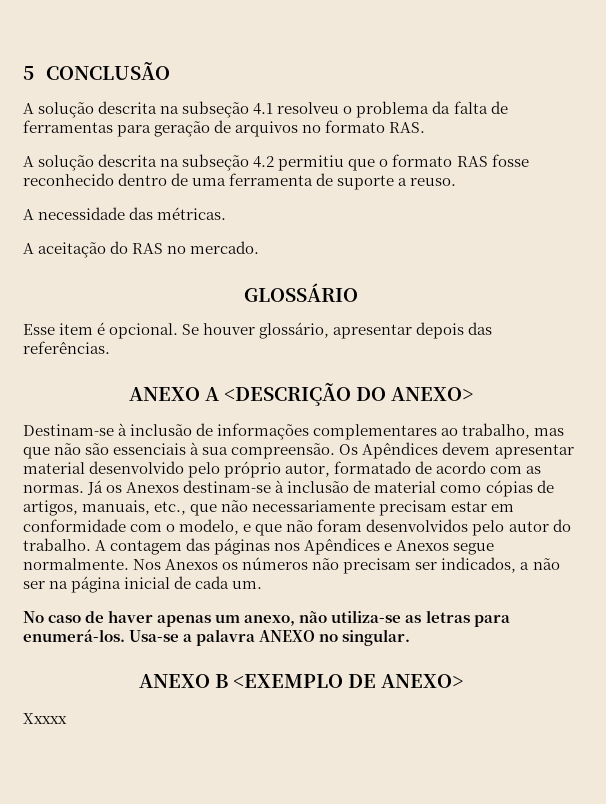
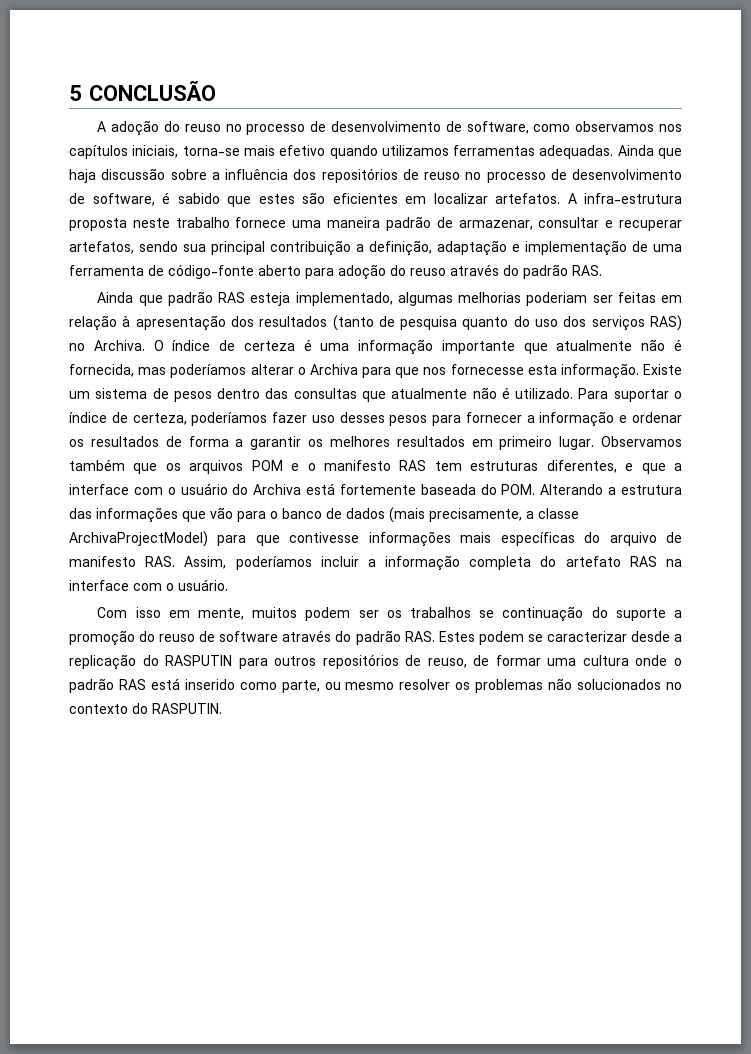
[38,101,508,118] [23,120,426,137] [23,154,529,171] [23,173,457,190] [23,207,227,220] [23,241,260,258] [244,283,358,302] [23,322,493,339] [23,341,110,354] [128,383,474,406] [23,423,565,440] [23,442,574,459] [23,461,542,478] [23,480,554,497] [23,500,515,516] [23,519,571,536] [23,538,495,555] [23,557,560,574] [23,576,263,593] [23,610,510,627] [23,629,411,646] [138,674,464,688] [23,713,67,724] solução descrita na subseção 4.1 resolveu o problema da falta de ferramentas para geração de arquivos no formato RAS. // A solução descrita na subseção 4.2 permitiu que o formato RAS fosse reconhecido dentro de uma ferramenta de suporte a reuso. // A necessidade das métricas. // A aceitação do RAS no mercado. // GLOSSÁRIO // Esse item é opcional. Se houver glossário, apresentar depois das referências. // ANEXO A <DESCRIÇÃO DO ANEXO> // Destinam-se à inclusão de informações complementares ao trabalho, mas que não são essenciais à sua compreensão. Os Apêndices devem apresentar material desenvolvido pelo próprio autor, formatado de acordo com as normas. Já os Anexos destinam-se à inclusão de material como cópias de artigos, manuais, etc., que não necessariamente precisam estar em conformidade com o modelo, e que não foram desenvolvidos pelo autor do trabalho. A contagem das páginas nos Apêndices e Anexos segue normalmente. Nos Anexos os números não precisam ser indicados, a não ser na página inicial de cada um. // No caso de haver apenas um anexo, não utiliza-se as letras para enumerá-los. Usa-se a palavra ANEXO no singular. // ANEXO B <EXEMPLO DE ANEXO> // Xxxxx -> [111,120,682,136] [69,145,682,159] [69,168,682,183] [69,192,682,207] [69,216,682,231] [69,240,682,256] [69,264,602,280] [97,291,682,306] [69,315,682,331] [69,339,682,355] [69,363,683,379] [69,387,682,402] [69,411,682,427] [69,436,682,450] [69,459,683,474] [69,483,682,495] [69,507,579,523] [69,531,683,547] [69,555,682,571] [69,579,228,591] [97,606,682,622] [69,630,682,646] [69,654,683,670] [69,678,682,693] [69,703,222,714] adoção do reuso no processo de desenvolvimento de software, como observamos nos capítulos iniciais, torna-se mais efetivo quando utilizamos ferramentas adequadas. Ainda que haja discussão sobre a influência dos repositórios de reuso no processo de desenvolvimento de software, é sabido que estes são eficientes em localizar artefatos. A infra-estrutura proposta neste trabalho fornece uma maneira padrão de armazenar, consultar e recuperar artefatos, sendo sua principal contribuição a definição, adaptação e implementação de uma ferramenta de código-fonte aberto para adoção do reuso através do padrão RAS. // Ainda que padrão RAS esteja implementado, algumas melhorias poderiam ser feitas em relação à apresentação dos resultados (tanto de pesquisa quanto do uso dos serviços RAS) no Archiva. O índice de certeza é uma informação importante que atualmente não é fornecida, mas poderíamos alterar o Archiva para que nos fornecesse esta informação. Existe um sistema de pesos dentro das consultas que atualmente não é utilizado. Para suportar o índice de certeza, poderíamos fazer uso desses pesos para fornecer a informação e ordenar os resultados de forma a garantir os melhores resultados em primeiro lugar. Observamos também que os arquivos POM e o manifesto RAS tem estruturas diferentes, e que a interface com o usuário do Archiva está fortemente baseada do POM. Alterando a estrutura das informações que vão para o banco de dados (mais precisamente, a classe ArchivaProjectModel) para que contivesse informações mais específicas do arquivo de manifesto RAS. Assim, poderíamos incluir a informação completa do artefato RAS na interface com o usuário. // Com isso em mente, muitos podem ser os trabalhos se continuação do suporte a promoção do reuso de software através do padrão RAS. Estes podem se caracterizar desde a replicação do RASPUTIN para outros repositórios de reuso, de formar uma cultura onde o padrão RAS está inserido como parte, ou mesmo resolver os problemas não solucionados no contexto do RASPUTIN.

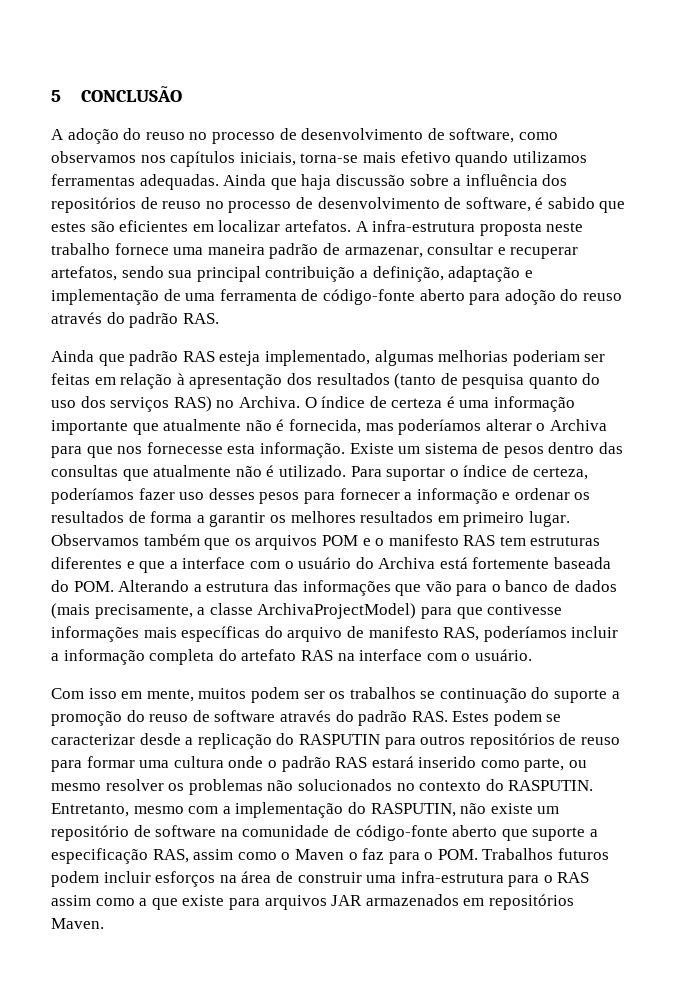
[546,460,617,473] diferentes, -> [51,557,122,569] diferentes
[145,556,227,569] RAS. Assim, -> [443,627,480,641] RAS,
[427,655,490,668] reuso, de -> [580,737,620,745] [51,760,82,772] reuso para
[150,678,180,690] está -> [371,756,414,768] estará
(222, 708) none -> [51,802,560,818] [51,825,598,841] [51,848,610,864] [51,871,590,887] [51,894,574,910] [51,918,104,929] Entretanto, mesmo com a implementação do RASPUTIN, não existe um repositório de software na comunidade de código-fonte aberto que suporte a especificação RAS, assim como o Maven o faz para o POM. Trabalhos futuros podem incluir esforços na área de construir uma infra-estrutura para o RAS assim como a que existe para arquivos JAR armazenados em repositórios Maven.

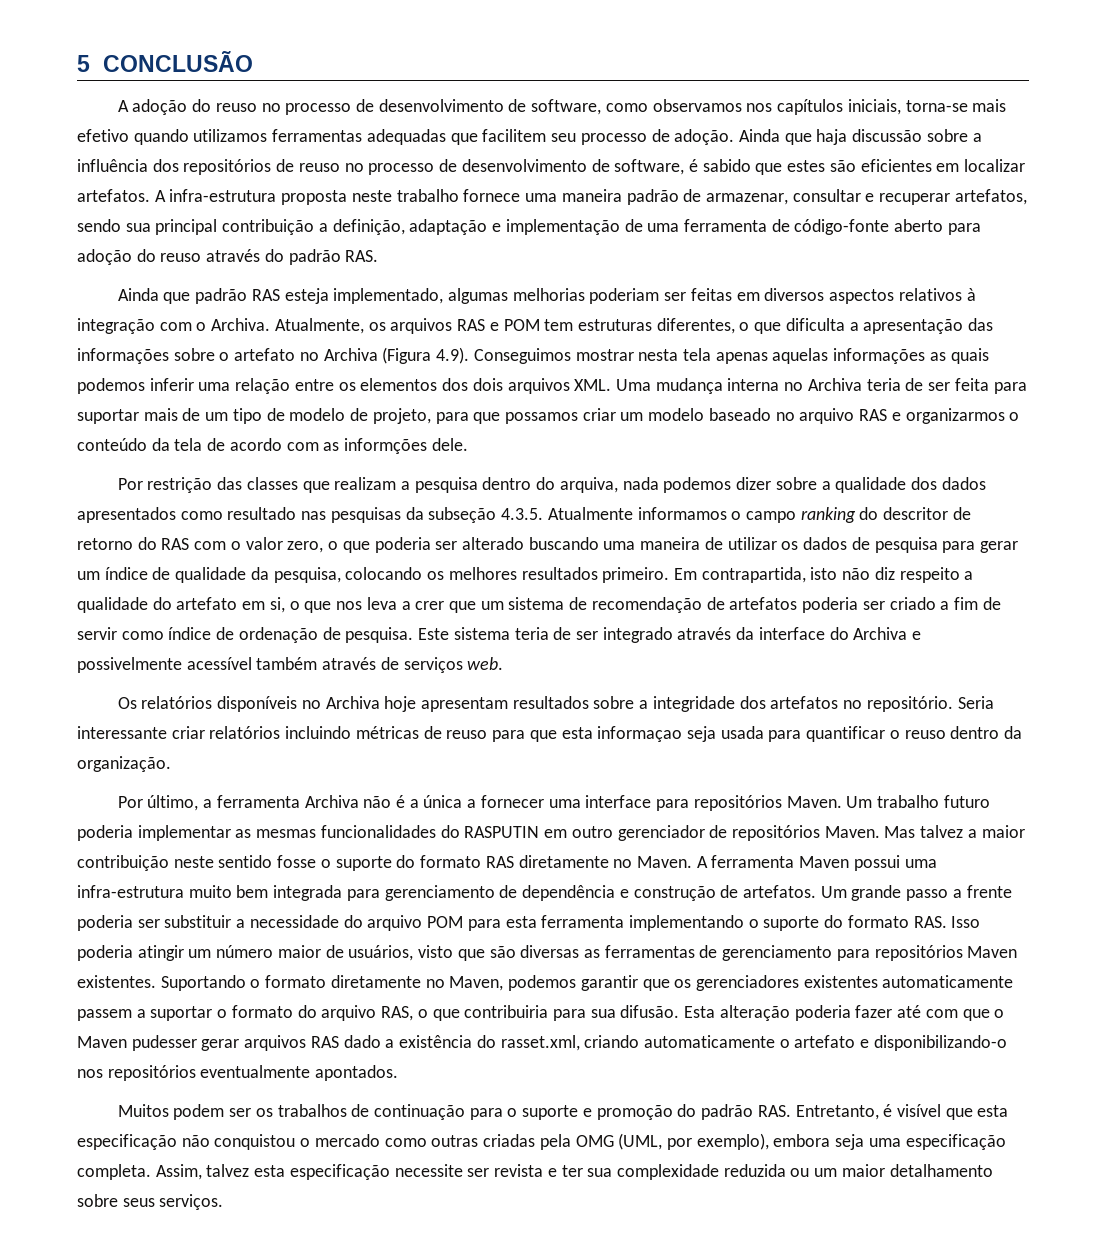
[139,174,219,190] adequadas. -> [366,129,735,145] adequadas que facilitem seu processo de adoção.
[120,373,601,389] [51,396,576,412] [51,419,607,435] [51,442,624,458] [51,465,589,481] [51,488,591,504] [51,511,570,527] [51,534,601,550] [51,557,612,573] [51,580,617,596] [51,603,563,619] [51,626,619,642] [51,649,532,665] [51,687,620,703] [51,710,562,726] [51,733,620,749] [51,756,588,772] [51,779,594,795] [51,802,560,818] [51,825,598,841] [51,848,610,864] [51,871,590,887] [51,894,574,910] [51,918,104,929] relação à apresentação dos resultados (tanto de pesquisa quanto do uso dos serviços RAS) no Archiva. O índice de certeza é uma informação importante que atualmente não é fornecida, mas poderíamos alterar o Archiva para que nos fornecesse esta informação. Existe um sistema de pesos dentro das consultas que atualmente não é utilizado. Para suportar o índice de certeza, poderíamos fazer uso desses pesos para fornecer a informação e ordenar os resultados de forma a garantir os melhores resultados em primeiro lugar. Observamos também que os arquivos POM e o manifesto RAS tem estruturas diferentes e que a interface com o usuário do Archiva está fortemente baseada do POM. Alterando a estrutura das informações que vão para o banco de dados (mais precisamente, a classe ArchivaProjectModel) para que contivesse informações mais específicas do arquivo de manifesto RAS, poderíamos incluir a informação completa do artefato RAS na interface com o usuário. // Com isso em mente, muitos podem ser os trabalhos se continuação do suporte a promoção do reuso de software através do padrão RAS. Estes podem se caracterizar desde a replicação do RASPUTIN para outros repositórios de reuso para formar uma cultura onde o padrão RAS estará inserido como parte, ou mesmo resolver os problemas não solucionados no contexto do RASPUTIN. Entretanto, mesmo com a implementação do RASPUTIN, não existe um repositório de software na comunidade de código-fonte aberto que suporte a especificação RAS, assim como o Maven o faz para o POM. Trabalhos futuros podem incluir esforços na área de construir uma infra-estrutura para o RAS assim como a que existe para arquivos JAR armazenados em repositórios Maven. -> [764,288,976,304] [77,318,994,334] [77,347,989,364] [77,378,1027,394] [77,408,1020,424] [77,438,468,454] [117,477,986,493] [77,507,971,523] [77,537,1018,553] [77,567,974,583] [77,597,1001,613] [77,627,922,643] [77,657,504,673] [117,696,994,712] [77,726,1023,742] [77,756,171,772] [117,795,990,811] [77,825,1025,841] [77,855,937,871] [77,885,1012,901] [77,915,981,931] [77,945,1018,961] [77,975,1014,991] [77,1005,1005,1021] [77,1035,1007,1051] [77,1065,399,1081] [117,1104,1009,1120] [77,1133,1006,1150] [77,1164,993,1180] [77,1194,224,1210] diversos aspectos relativos à integração com o Archiva. Atualmente, os arquivos RAS e POM tem estruturas diferentes, o que dificulta a apresentação das informações sobre o artefato no Archiva (Figura 4.9). Conseguimos mostrar nesta tela apenas aquelas informações as quais podemos inferir uma relação entre os elementos dos dois arquivos XML. Uma mudança interna no Archiva teria de ser feita para suportar mais de um tipo de modelo de projeto, para que possamos criar um modelo baseado no arquivo RAS e organizarmos o conteúdo da tela de acordo com as informções dele. // Por restrição das classes que realizam a pesquisa dentro do arquiva, nada podemos dizer sobre a qualidade dos dados apresentados como resultado nas pesquisas da subseção 4.3.5. Atualmente informamos o campo ranking do descritor de retorno do RAS com o valor zero, o que poderia ser alterado buscando uma maneira de utilizar os dados de pesquisa para gerar um índice de qualidade da pesquisa, colocando os melhores resultados primeiro. Em contrapartida, isto não diz respeito a qualidade do artefato em si, o que nos leva a crer que um sistema de recomendação de artefatos poderia ser criado a fim de servir como índice de ordenação de pesquisa. Este sistema teria de ser integrado através da interface do Archiva e possivelmente acessível também através de serviços web. // Os relatórios disponíveis no Archiva hoje apresentam resultados sobre a integridade dos artefatos no repositório. Seria interessante criar relatórios incluindo métricas de reuso para que esta informaçao seja usada para quantificar o reuso dentro da organização. // Por último, a ferramenta Archiva não é a única a fornecer uma interface para repositórios Maven. Um trabalho futuro poderia implementar as mesmas funcionalidades do RASPUTIN em outro gerenciador de repositórios Maven. Mas talvez a maior contribuição neste sentido fosse o suporte do formato RAS diretamente no Maven. A ferramenta Maven possui uma infra-estrutura muito bem integrada para gerenciamento de dependência e construção de artefatos. Um grande passo a frente poderia ser substituir a necessidade do arquivo POM para esta ferramenta implementando o suporte do formato RAS. Isso poderia atingir um número maior de usuários, visto que são diversas as ferramentas de gerenciamento para repositórios Maven existentes. Suportando o formato diretamente no Maven, podemos garantir que os gerenciadores existentes automaticamente passem a suportar o formato do arquivo RAS, o que contribuiria para sua difusão. Esta alteração poderia fazer até com que o Maven pudesser gerar arquivos RAS dado a existência do rasset.xml, criando automaticamente o artefato e disponibilizando-o nos repositórios eventualmente apontados. // Muitos podem ser os trabalhos de continuação para o suporte e promoção do padrão RAS. Entretanto, é visível que esta especificação não conquistou o mercado como outras criadas pela OMG (UML, por exemplo), embora seja uma especificação completa. Assim, talvez esta especificação necessite ser revista e ter sua complexidade reduzida ou um maior detalhamento sobre seus serviços.

